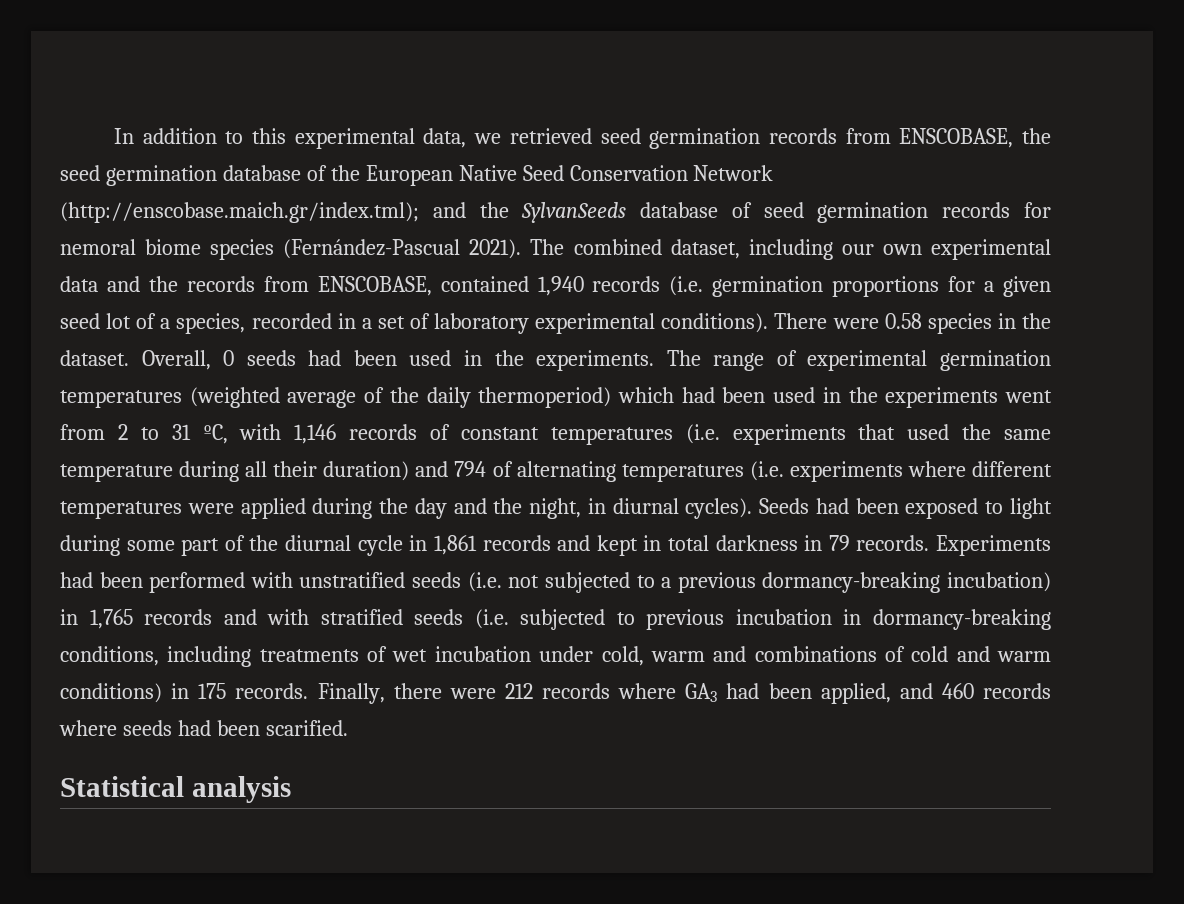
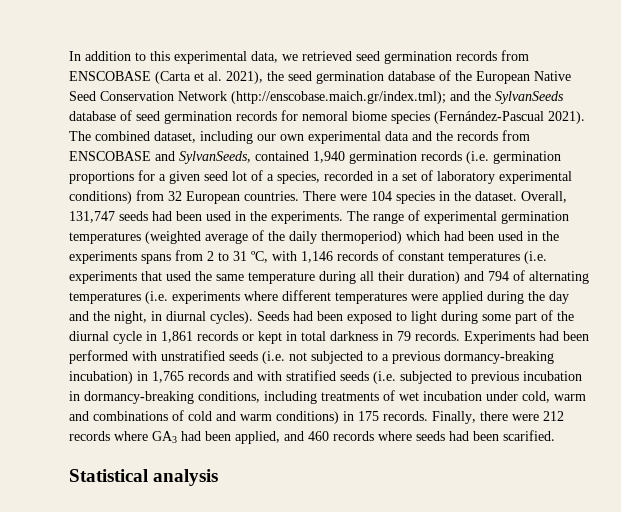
[899,128,1014,148] ENSCOBASE, -> [69,71,263,84] ENSCOBASE (Carta et al. 2021),
[317,276,432,296] ENSCOBASE, -> [69,151,251,164] ENSCOBASE and SylvanSeeds,
(584, 286) none -> [349,151,417,164] germination
[661,313,769,333] conditions). -> [69,190,299,204] conditions) from 32 European countries.
[884,313,922,329] 0.58 -> [371,191,392,201] 104
[223,350,235,366] 0 -> [69,211,115,223] 131,747
[1004,390,1052,403] went -> [141,254,171,264] spans
[557,535,591,551] and -> [242,334,254,341] or

